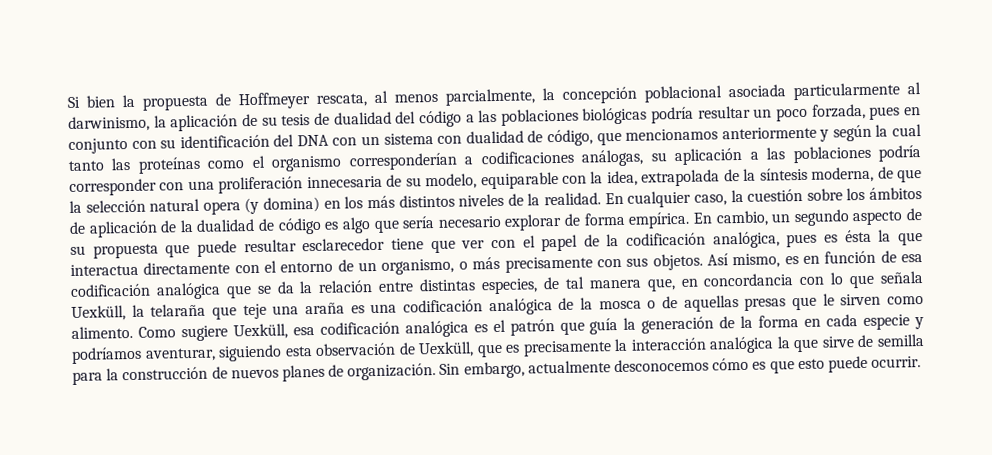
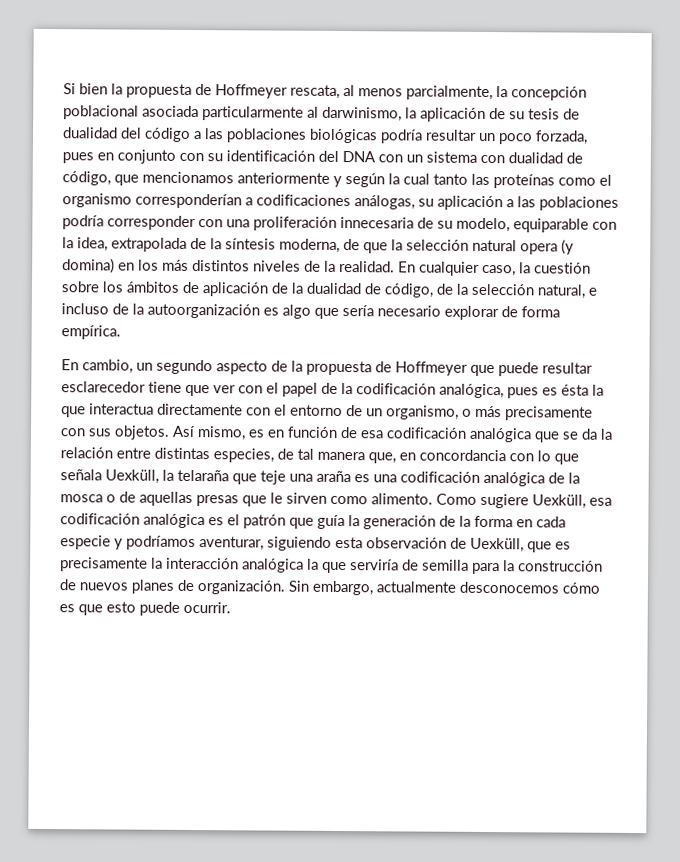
[277,217,322,235] código -> [384,283,597,299] [61,303,260,319] código, de la selección natural, e incluso de la autoorganización
(691, 220) none -> (121, 332) //
[70,243,159,259] su propuesta -> [291,360,468,376] la propuesta de Hoffmeyer
[821,336,855,348] sirve -> [350,559,399,571] serviría

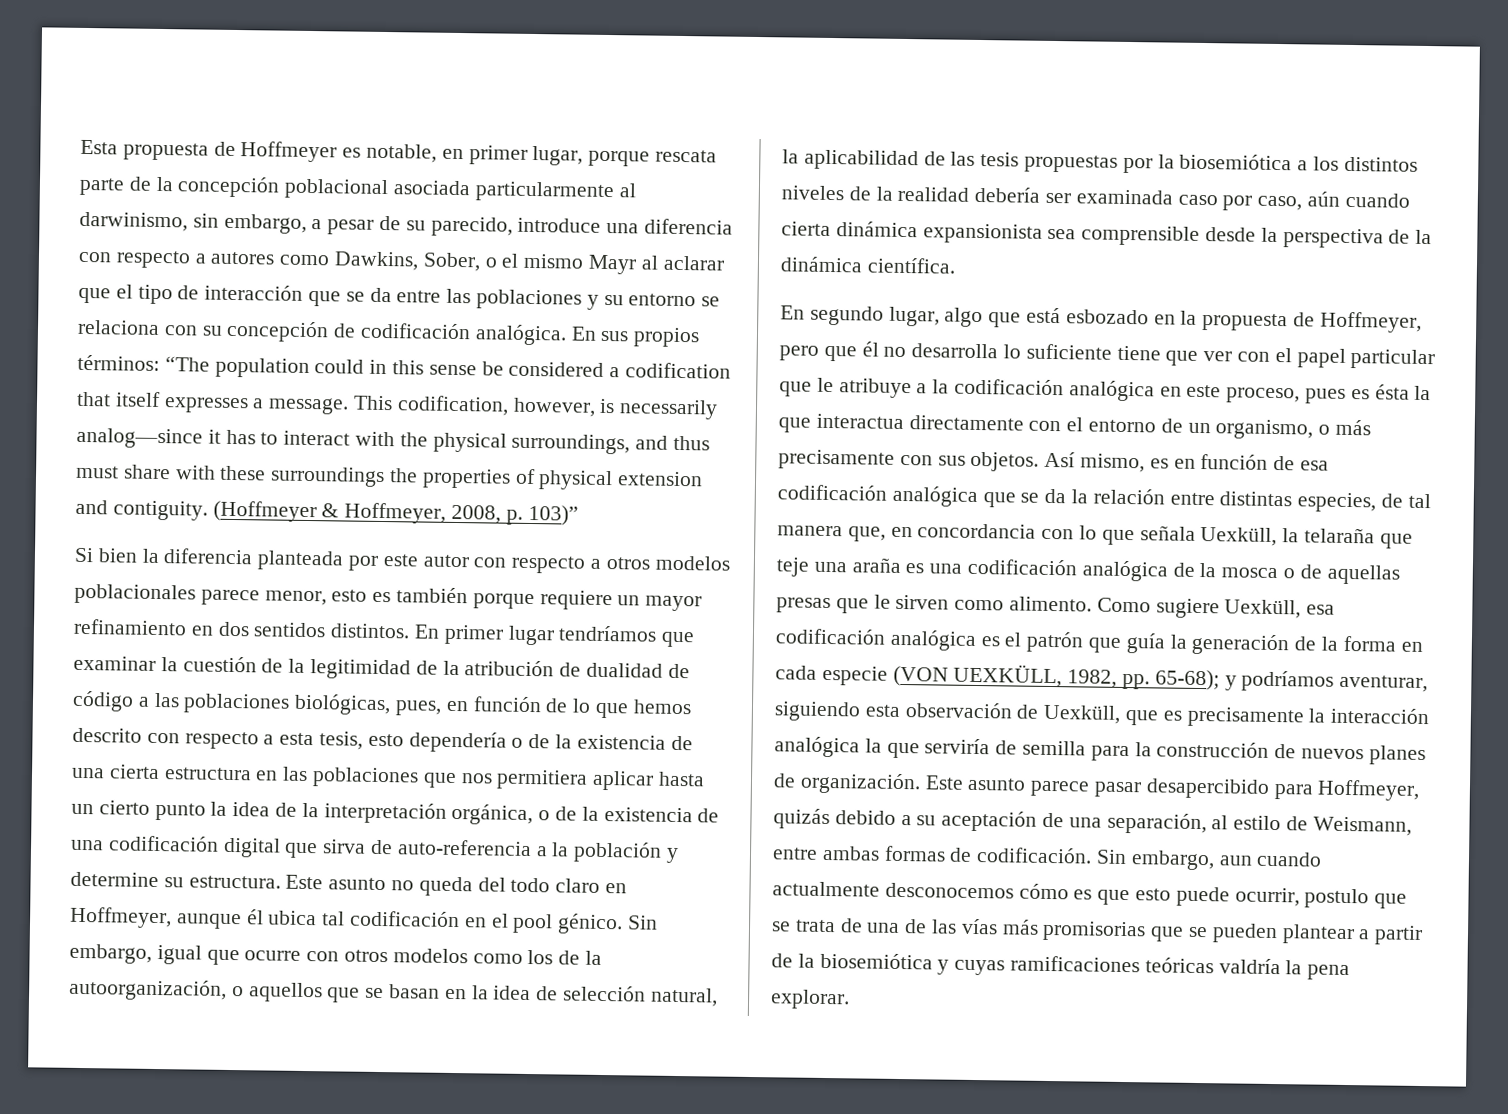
[63,83,493,101] Si bien la propuesta de Hoffmeyer rescata, al menos parcialmente, -> [80,139,718,167] [79,176,152,196] Esta propuesta de Hoffmeyer es notable, en primer lugar, porque rescata parte de
[405,107,560,122] la aplicación de su tesis -> [192,213,734,237] [78,250,725,275] [78,284,721,310] [77,319,701,348] [77,354,732,379] [76,391,719,420] [76,427,711,455] [76,464,704,491] [75,499,579,526] [74,547,731,574] [74,583,703,612] [73,618,695,648] [73,655,555,680] sin embargo, a pesar de su parecido, introduce una diferencia con respecto a autores como Dawkins, Sober, o el mismo Mayr al aclarar que el tipo de interacción que se da entre las poblaciones y su entorno se relaciona con su concepción de codificación analógica. En sus propios términos: “The population could in this sense be considered a codification that itself expresses a message. This codification, however, is necessarily analog—since it has to interact with the physical surroundings, and thus must share with these surroundings the properties of physical extension and contiguity. (Hoffmeyer & Hoffmeyer, 2008, p. 103)” // Si bien la diferencia planteada por este autor con respecto a otros modelos poblacionales parece menor, esto es también porque requiere un mayor refinamiento en dos sentidos distintos. En primer lugar tendríamos que examinar la cuestión de la legitimidad de la atribución
[120,127,142,139] del -> [667,663,690,679] de
[309,128,588,145] [62,149,583,164] [62,171,612,189] [62,193,619,211] [62,215,617,233] [62,237,574,255] [62,258,591,277] [61,281,597,299] [61,303,560,321] [61,325,121,340] [61,359,593,377] [61,381,146,393] biológicas podría resultar un poco forzada, pues en conjunto con su identificación del DNA con un sistema con dualidad de código, que mencionamos anteriormente y según la cual tanto las proteínas como el organismo corresponderían a codificaciones análogas, su aplicación a las poblaciones podría corresponder con una proliferación innecesaria de su modelo, equiparable con la idea, extrapolada de la síntesis moderna, de que la selección natural opera (y domina) en los más distintos niveles de la realidad. En cualquier caso, la cuestión sobre los ámbitos de aplicación de la dualidad de código, de la selección natural, e incluso de la autoorganización es algo que sería necesario explorar de forma empírica. // En cambio, un segundo aspecto de la propuesta de Hoffmeyer que puede resultar esclarecedor -> [294,693,692,719] [72,727,693,753] [71,764,706,791] [71,800,720,826] [71,835,680,864] [70,871,628,897] [69,906,659,935] [69,943,603,966] [69,978,718,1007] [782,149,1418,174] [781,185,1410,211] [781,221,1433,249] [780,256,956,274] [780,305,1422,333] [779,341,1112,362] biológicas, pues, en función de lo que hemos descrito con respecto a esta tesis, esto dependería o de la existencia de una cierta estructura en las poblaciones que nos permitiera aplicar hasta un cierto punto la idea de la interpretación orgánica, o de la existencia de una codificación digital que sirva de auto-referencia a la población y determine su estructura. Este asunto no queda del todo claro en Hoffmeyer, aunque él ubica tal codificación en el pool génico. Sin embargo, igual que ocurre con otros modelos como los de la autoorganización, o aquellos que se basan en la idea de selección natural, la aplicabilidad de las tesis propuestas por la biosemiótica a los distintos niveles de la realidad debería ser examinada caso por caso, aún cuando cierta dinámica expansionista sea comprensible desde la perspectiva de la dinámica científica. // En segundo lugar, algo que está esbozado en la propuesta de Hoffmeyer, pero que él no desarrolla lo suficiente
[321,382,504,399] de la codificación analógica, -> [1350,349,1436,370] [779,377,1301,404] particular que le atribuye a la codificación analógica en este proceso,
(111, 542) none -> [892,663,1220,691] (VON UEXKÜLL, 1982, pp. 65-68);
[288,580,373,596] Sin embargo, -> [924,775,1421,801] [773,808,1412,836] [772,845,1323,871] Este asunto parece pasar desapercibido para Hoffmeyer, quizás debido a su aceptación de una separación, al estilo de Weismann, entre ambas formas de codificación. Sin embargo, aun cuando
[183,601,231,614] ocurrir. -> [1234,887,1408,909] [771,918,1424,946] [771,952,1351,981] [770,989,850,1010] ocurrir, postulo que se trata de una de las vías más promisorias que se pueden plantear a partir de la biosemiótica y cuyas ramificaciones teóricas valdría la pena explorar.

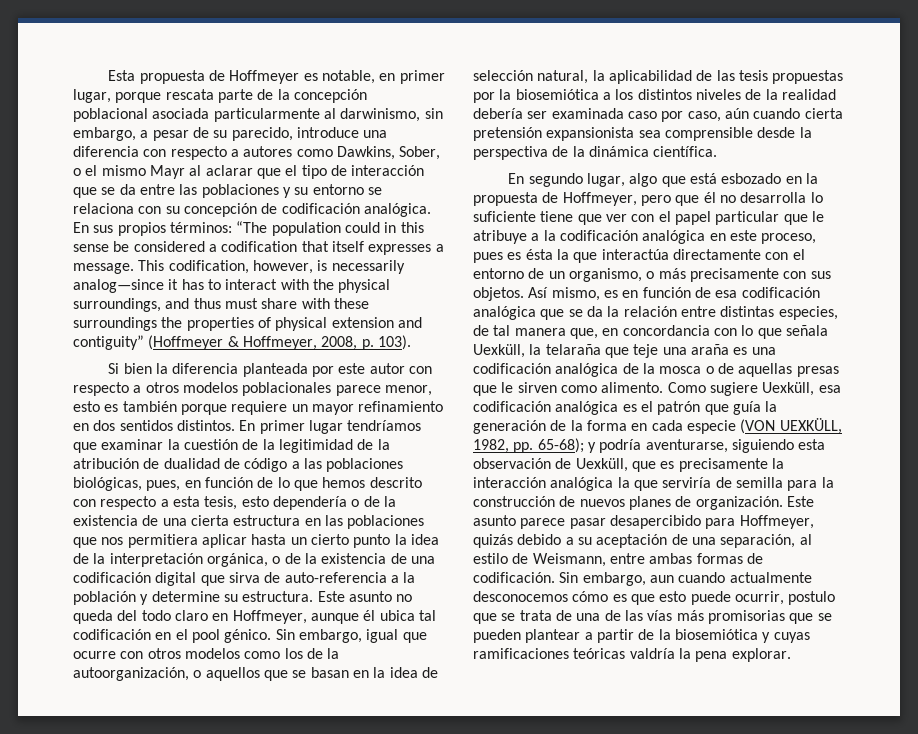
[112,500,208,521] contiguity. -> [73,335,144,350] contiguity”
[527,504,579,526] 103)” -> [377,335,411,350] 103).
[835,221,918,238] dinámica -> [473,127,542,141] pretensión
[815,413,904,430] interactua -> [601,249,669,260] interactúa
[1241,670,1429,693] podríamos aventurar, -> [599,439,728,453] podría aventurarse,

